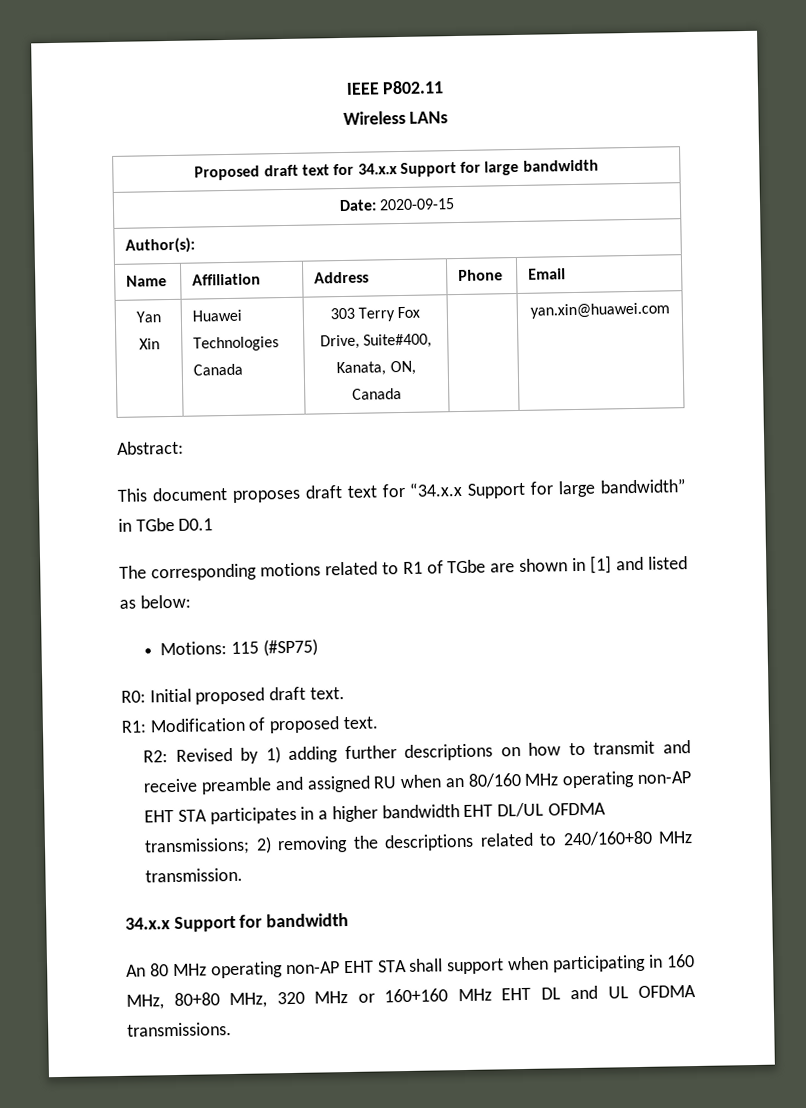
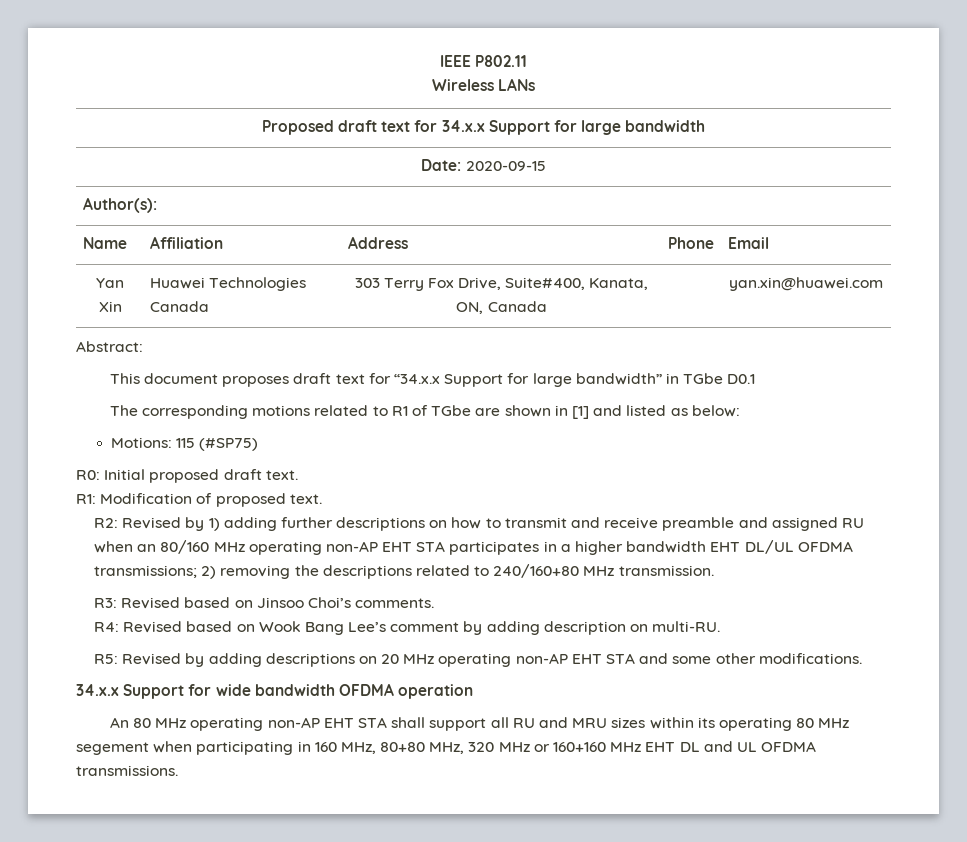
[125,912,350,933] // 34.x.x Support for bandwidth -> [94,597,435,609] [94,621,721,635] [94,653,862,667] [76,683,474,699] // R3: Revised based on Jinsoo Choi’s comments. // R4: Revised based on Wook Bang Lee’s comment by adding description on multi-RU. // R5: Revised by adding descriptions on 20 MHz operating non-AP EHT STA and some other modifications. // 34.x.x Support for wide bandwidth OFDMA operation
(505, 966) none -> [490,717,850,731] [76,742,149,755] all RU and MRU sizes within its operating 80 MHz segement

